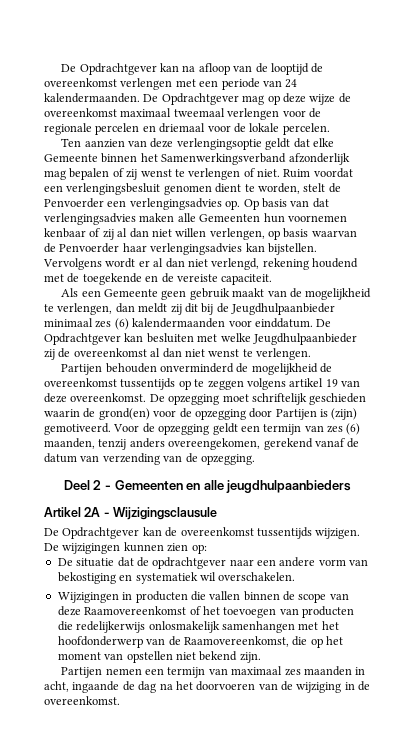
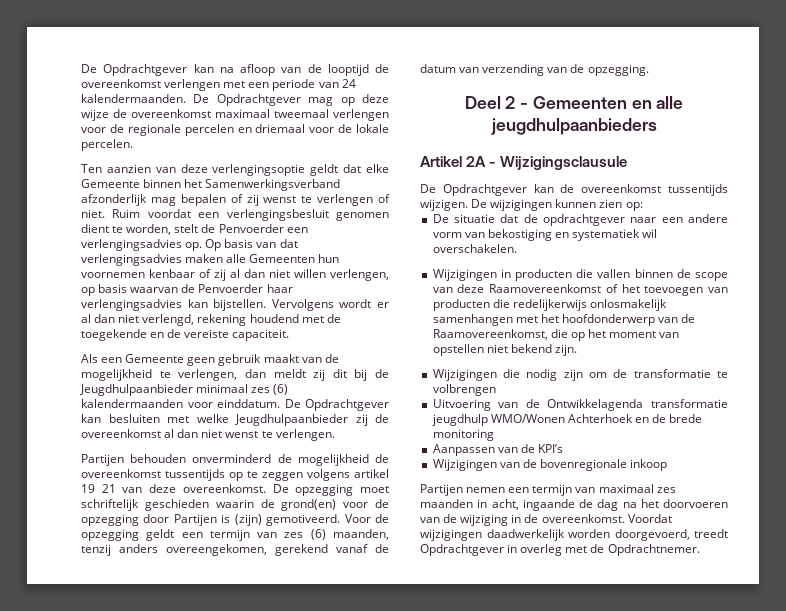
(338, 383) none -> [101,484,116,493] 21
(261, 657) none -> [432,369,728,381] [432,384,496,396] [432,399,728,411] [431,414,703,426] [432,429,494,441] [432,444,563,456] [432,459,668,471] // Wijzigingen die nodig zijn om de transformatie te volbrengen // Uitvoering van de Ontwikkelagenda transformatie jeugdhulp WMO/Wonen Achterhoek en de brede monitoring // Aanpassen van de KPI’s // Wijzigingen van de bovenregionale inkoop
(120, 700) none -> [627,514,672,523] [420,529,728,541] [420,544,700,556] Voordat wijzigingen daadwerkelijk worden doorgevoerd, treedt Opdrachtgever in overleg met de Opdrachtnemer.

